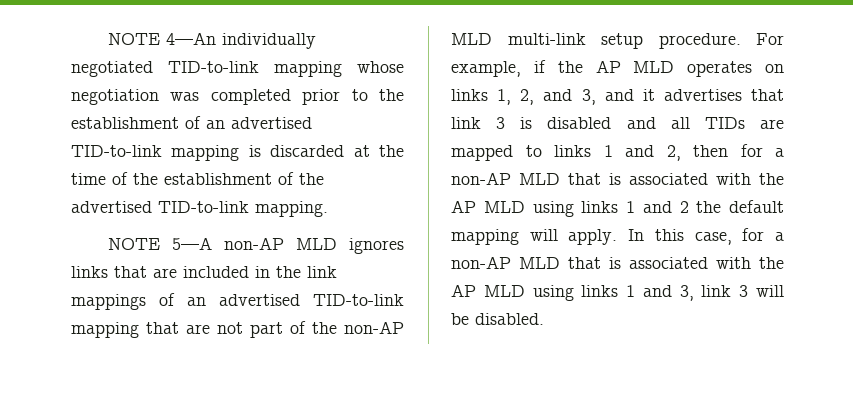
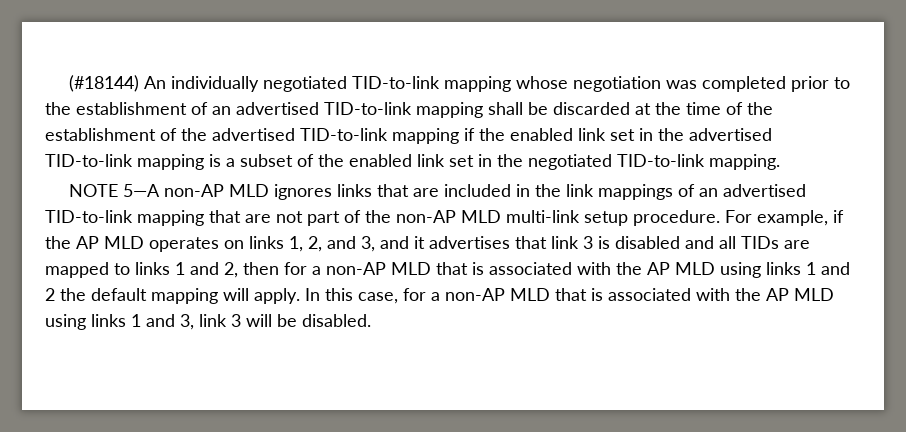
[108,32,217,45] NOTE 4—An -> [68,75,166,92] (#18144) An
[248,145,261,157] is -> [488,102,548,115] shall be
(249, 207) none -> [392,128,772,144] [45,154,705,170] mapping if the enabled link set in the advertised TID-to-link mapping is a subset of the enabled link set in the negotiated TID-to-link

